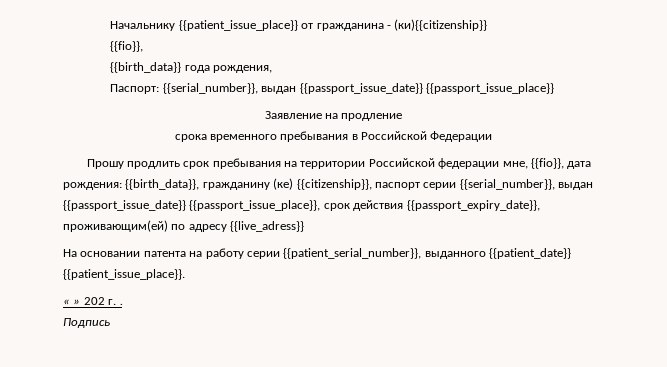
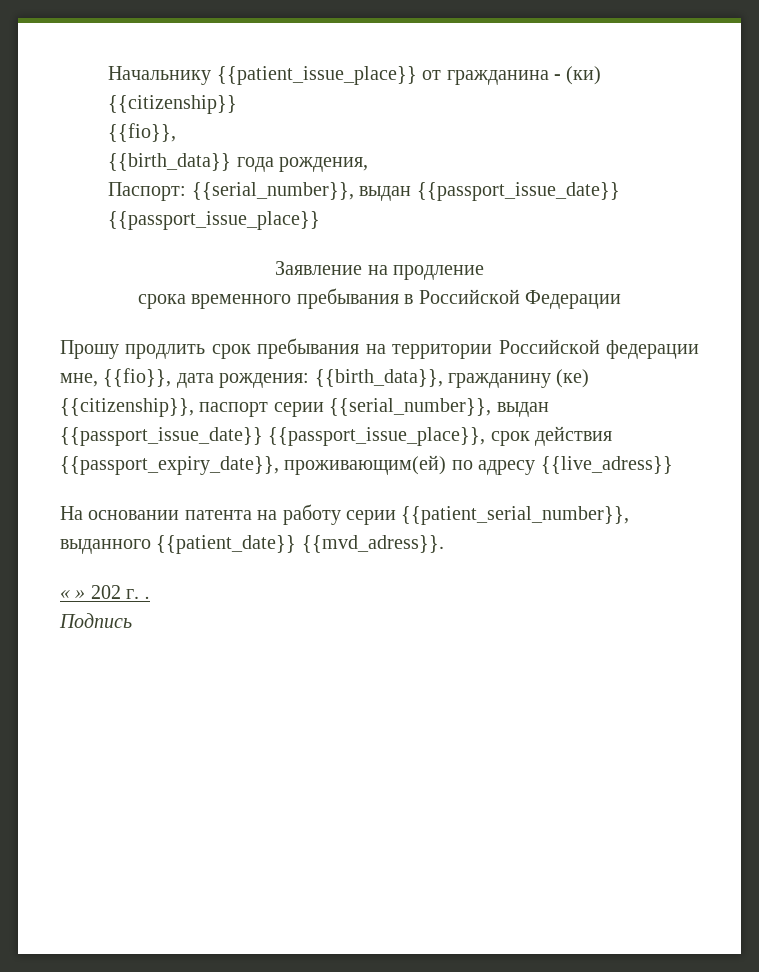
[394,19,488,31] (ки){{citizenship}} -> [566,66,602,85] [108,95,238,114] (ки) {{citizenship}}
[63,269,185,280] {{patient_issue_place}}. -> [301,535,444,553] {{mvd_adress}}.

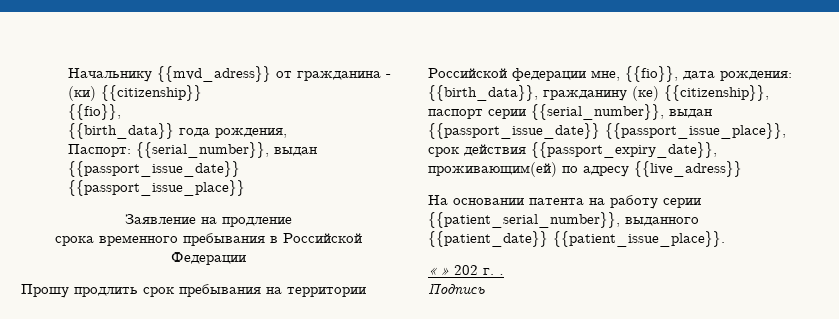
[216,66,417,85] {{patient_issue_place}} -> [157,66,272,82] {{mvd_adress}}
[301,535,444,553] {{mvd_adress}}. -> [553,231,725,247] {{patient_issue_place}}.

